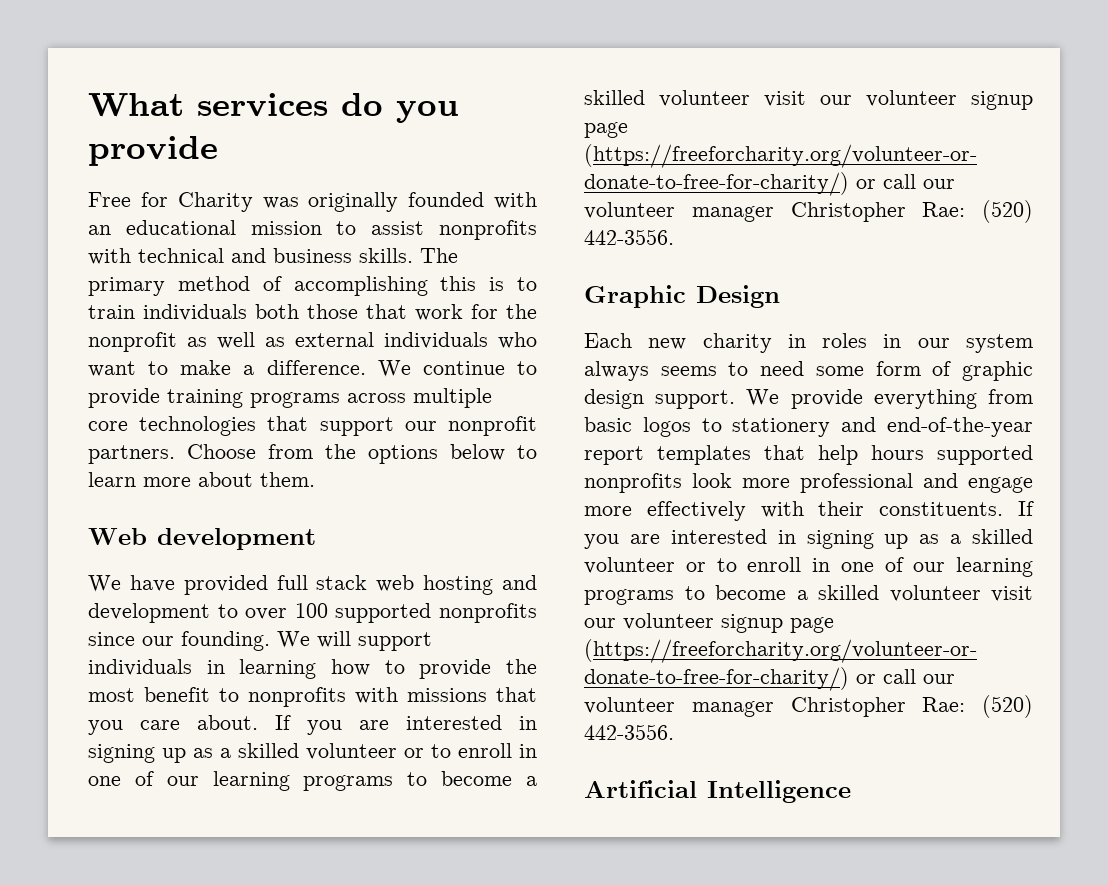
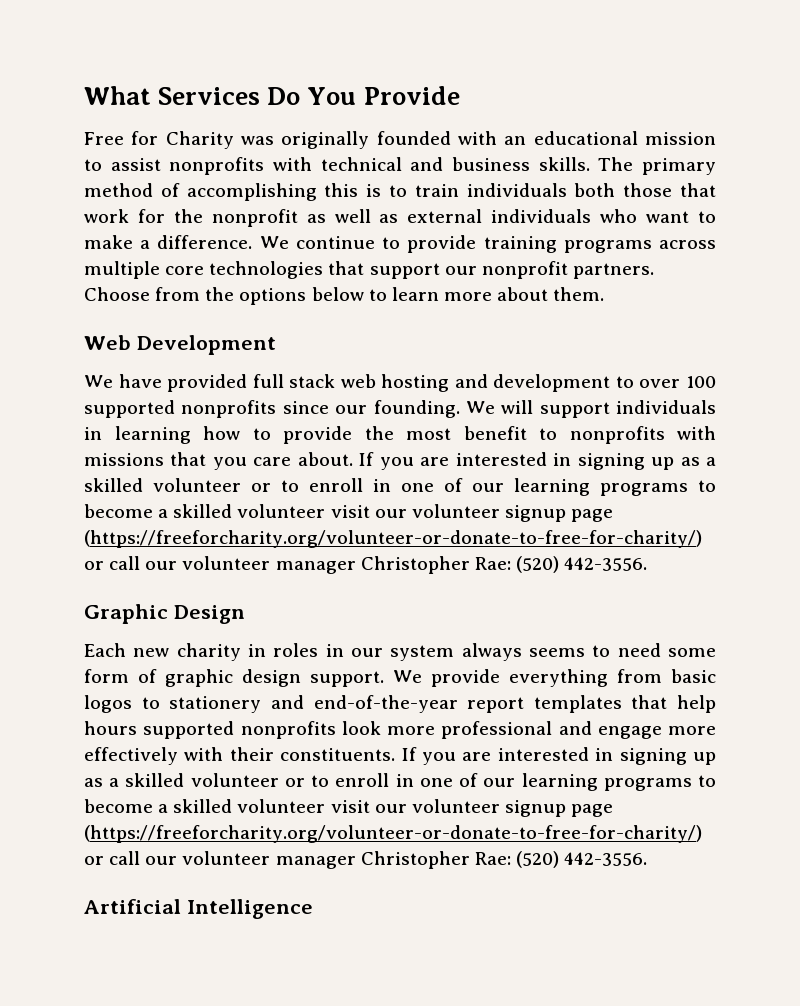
[197,93,459,123] [88,136,218,166] services do you provide -> [158,86,460,105] Services Do You Provide
[157,528,316,550] development -> [136,335,276,355] Development

